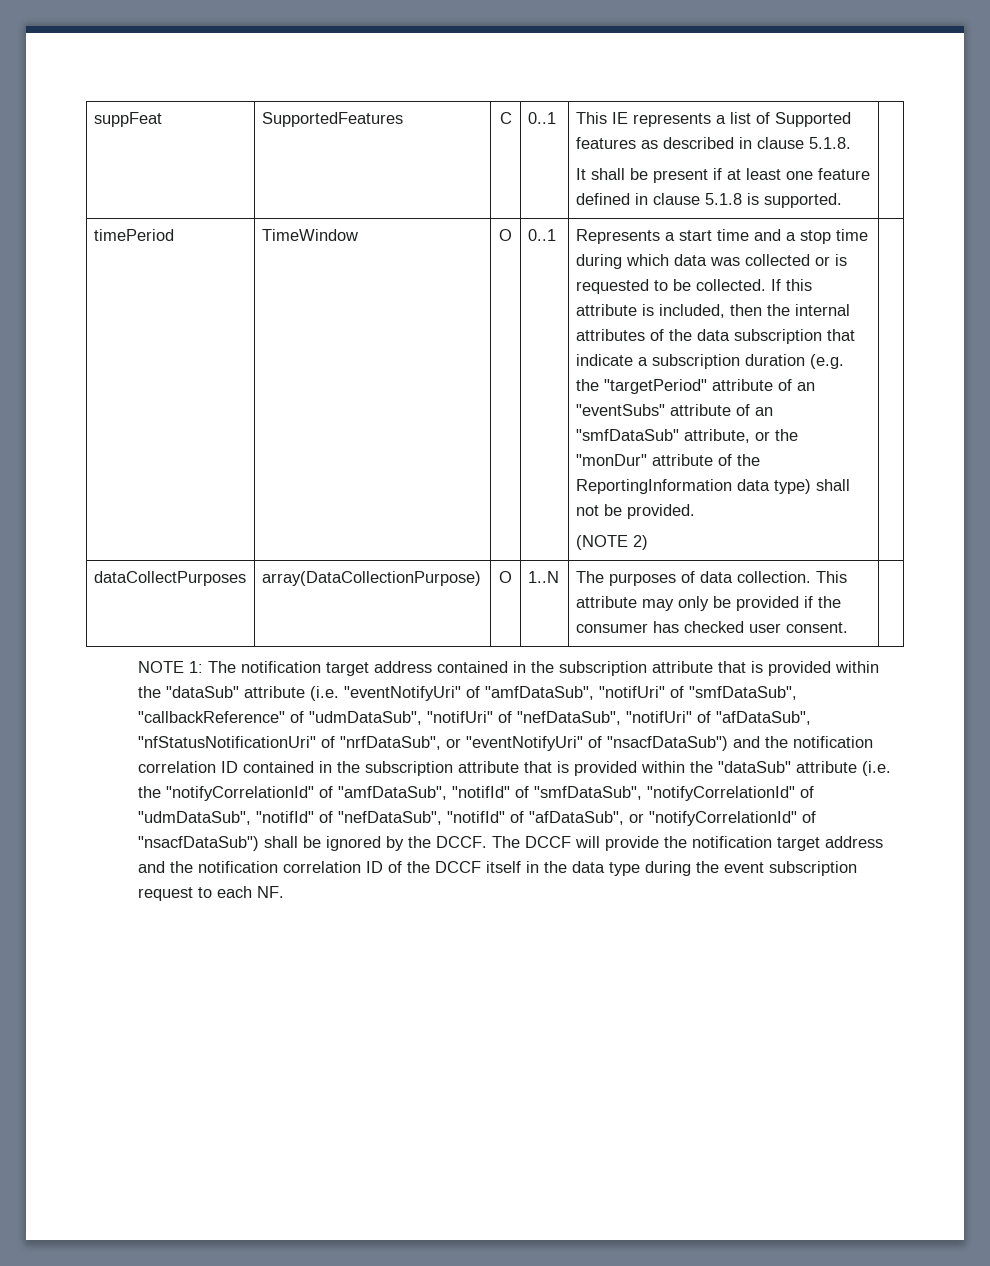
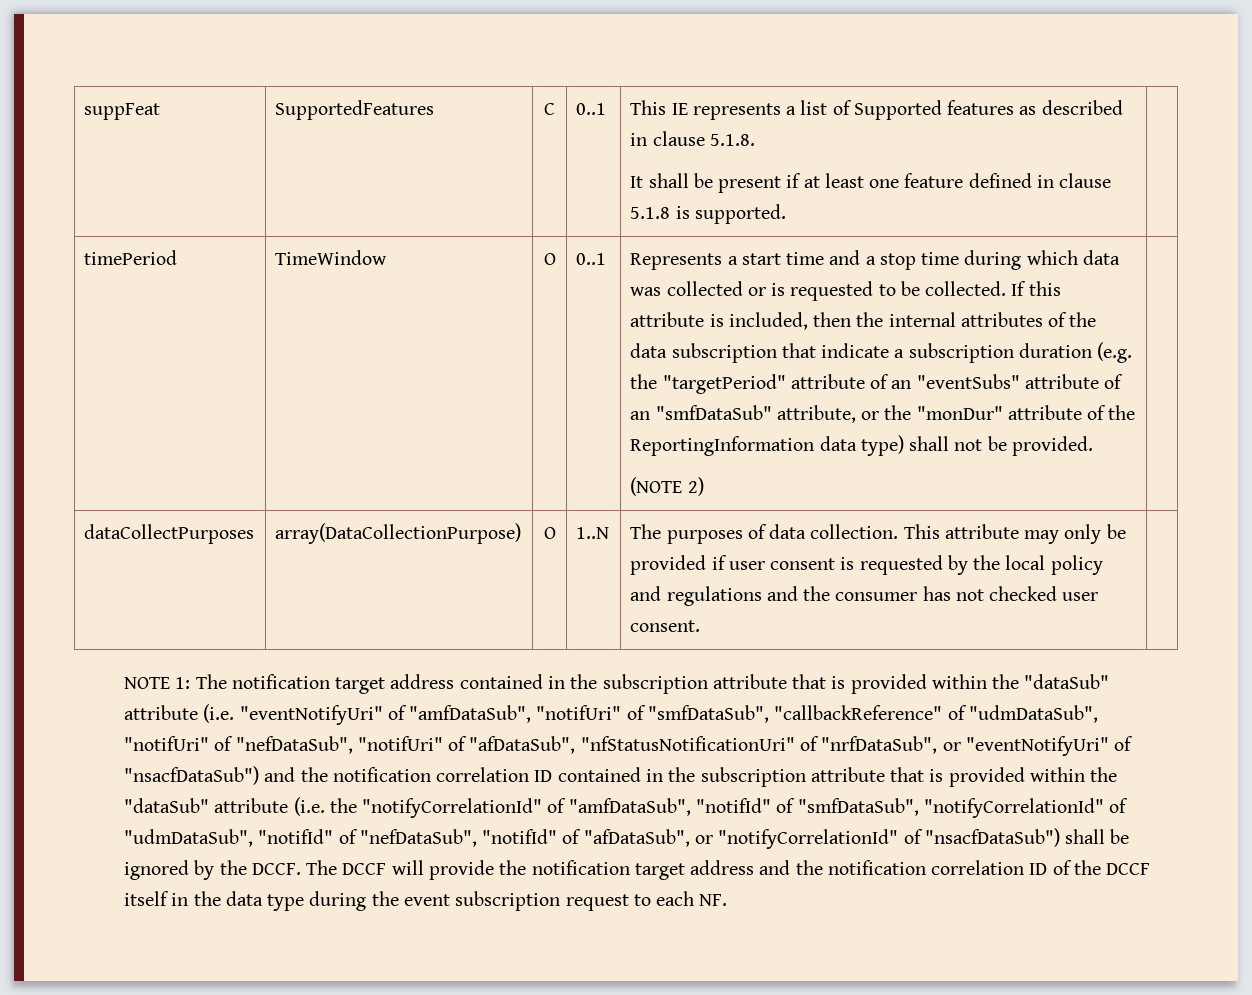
(813, 602) none -> [728,555,1103,575] [630,586,798,606] user consent is requested by the local policy and regulations and
(679, 627) none -> [955,589,984,601] not

